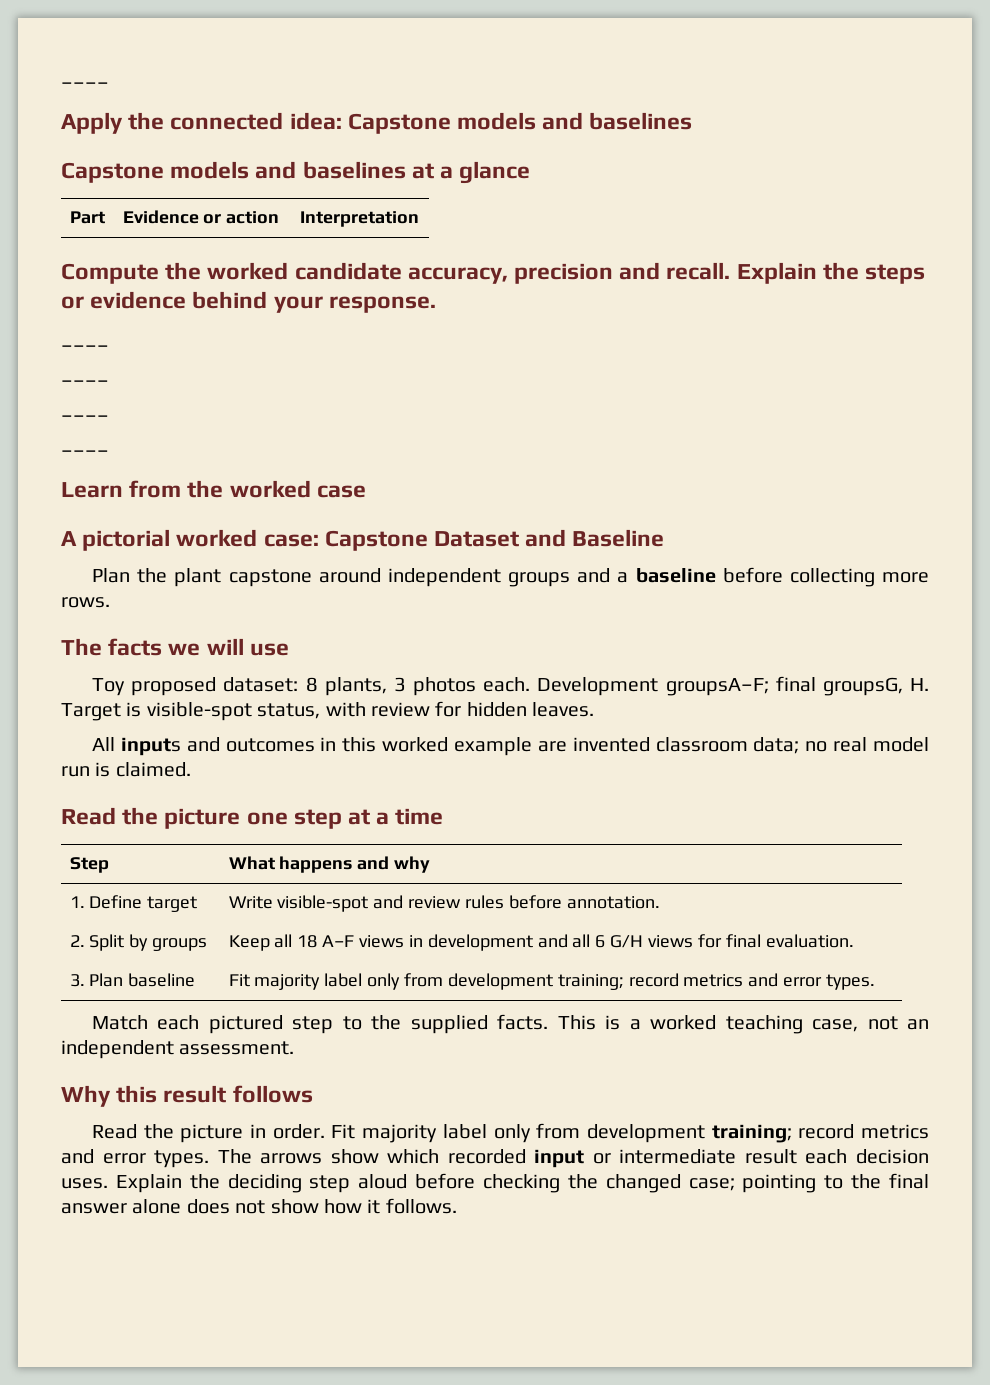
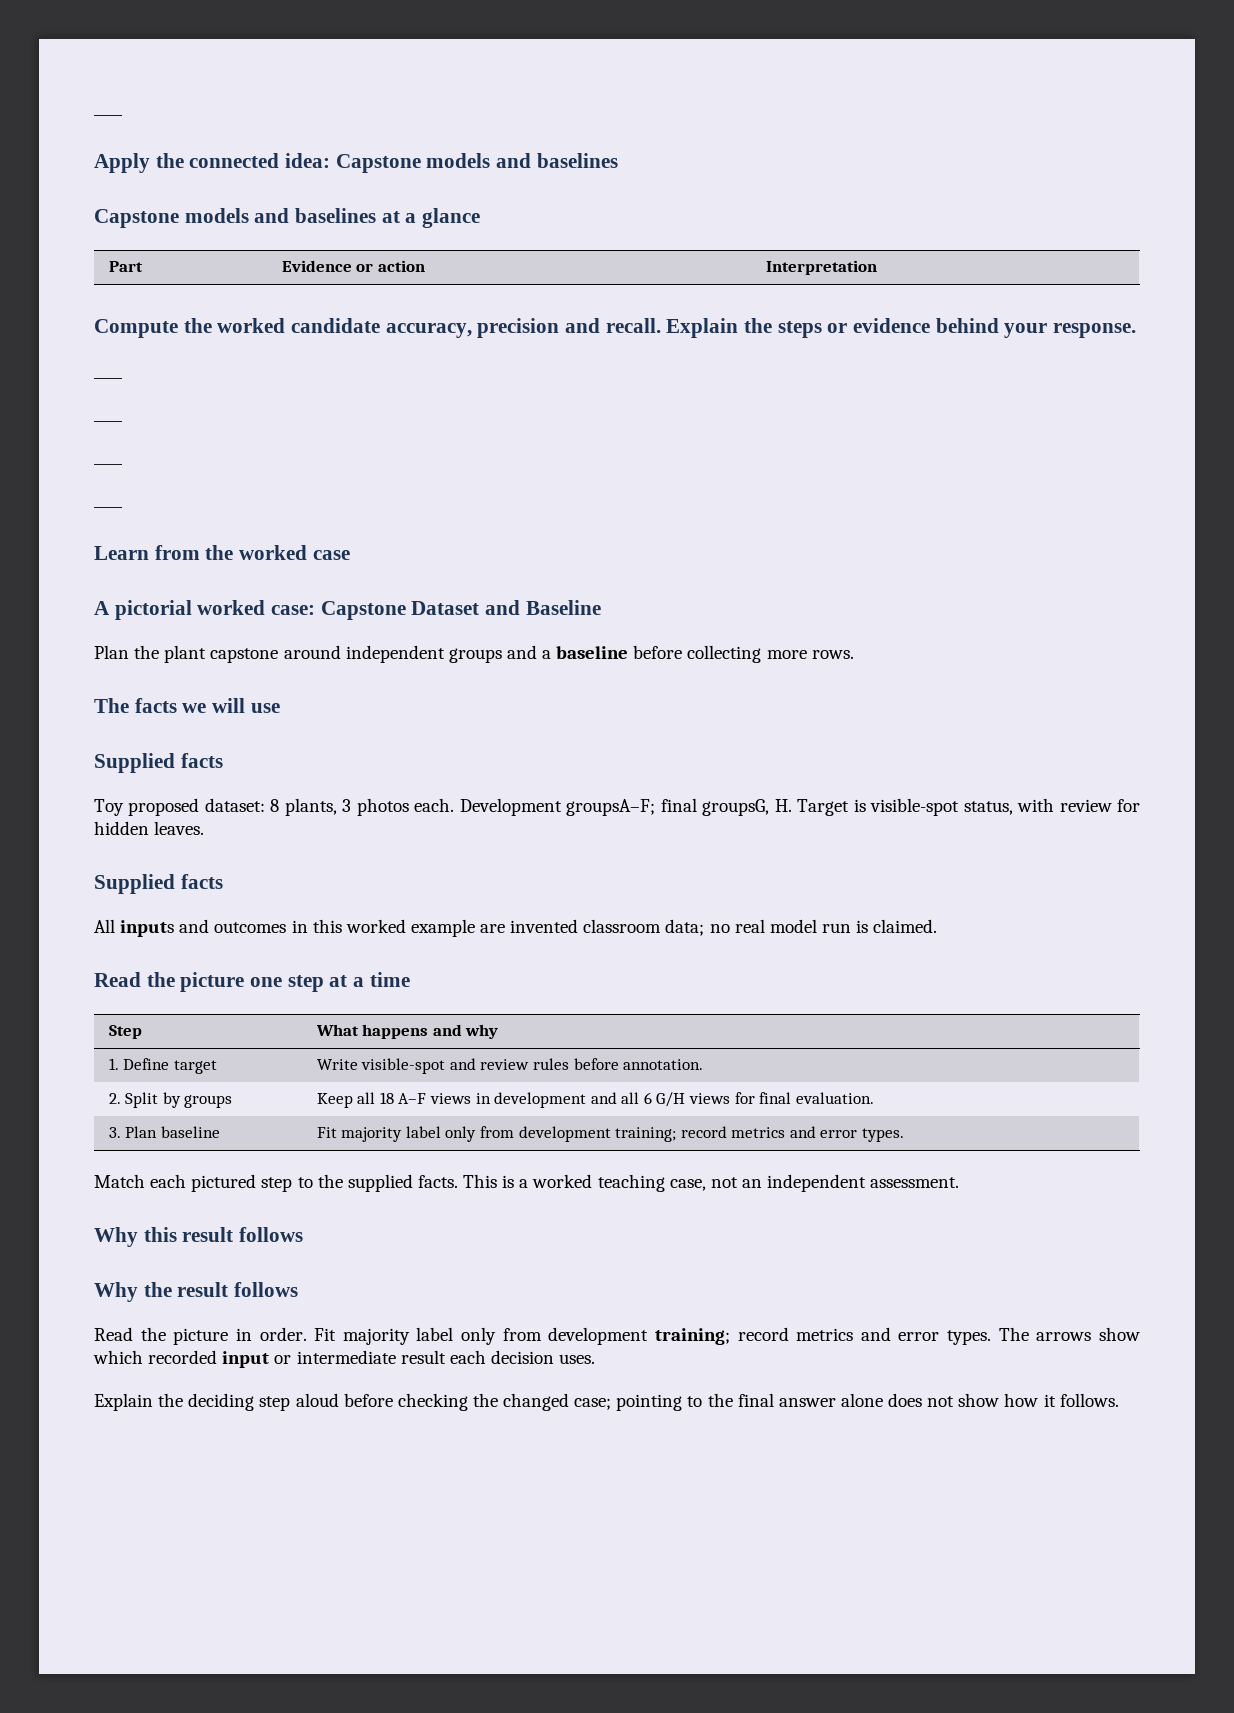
(289, 649) none -> [94,753,223,773] // Supplied facts
(595, 709) none -> [94,874,223,894] // Supplied facts
(313, 1094) none -> [94,1282,299,1302] // Why the result follows
(108, 1183) none -> (596, 1359) //

